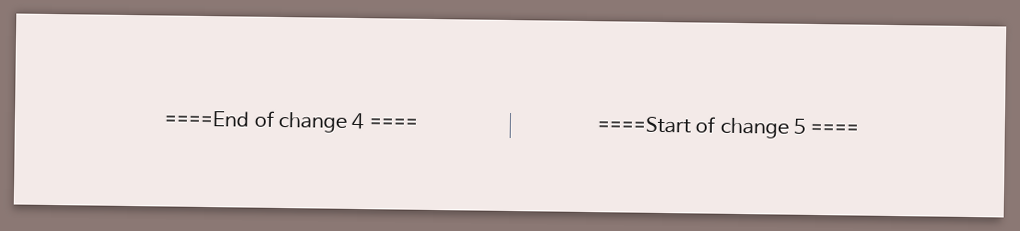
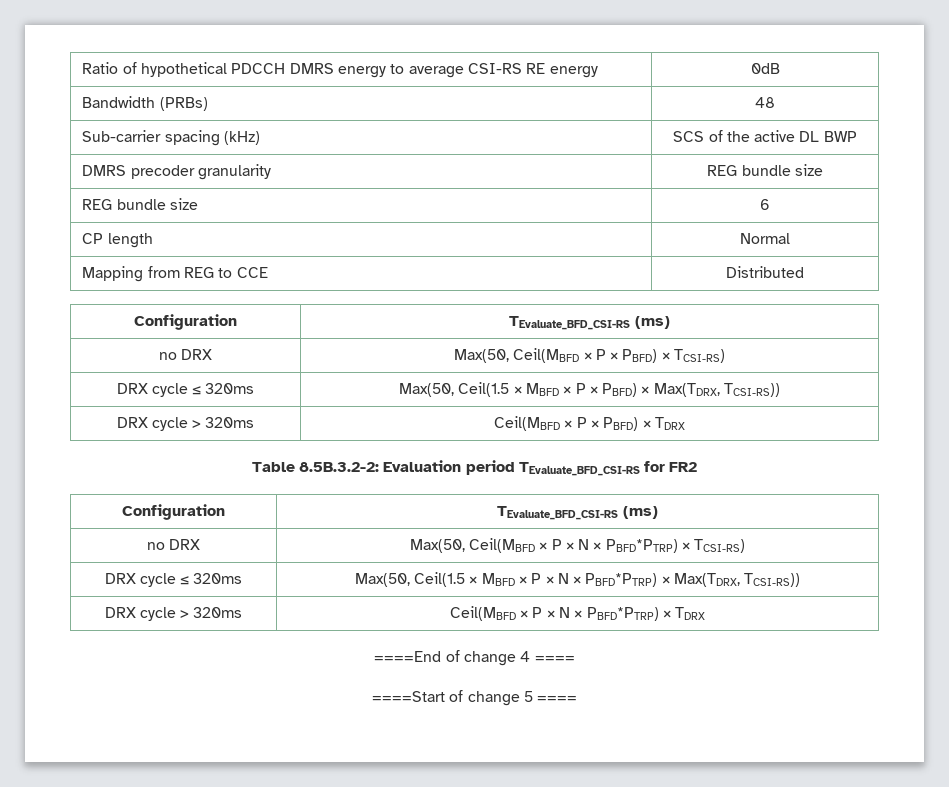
(164, 118) none -> [82,62,598,78] [750,63,780,74] [82,96,208,111] [755,97,775,108] [82,130,261,146] [673,130,857,142] [82,164,272,180] [707,164,823,176] [82,198,199,210] [760,199,770,210] [82,233,153,248] [740,233,790,244] [82,266,268,282] [726,266,804,278] [134,314,237,330] [509,316,670,330] [158,349,213,360] [453,348,726,363] [116,383,255,397] [398,382,781,397] [116,417,255,431] [494,416,685,431] [251,460,698,476] [122,504,225,520] [497,506,658,520] [146,539,201,550] [409,538,746,553] [104,573,243,587] [354,572,801,587] [104,607,243,621] [449,606,706,621] Ratio of hypothetical PDCCH DMRS energy to average CSI-RS RE energy | 0dB // Bandwidth (PRBs) | 48 // Sub-carrier spacing (kHz) | SCS of the active DL BWP // DMRS precoder granularity | REG bundle size // REG bundle size | 6 // CP length | Normal // Mapping from REG to CCE | Distributed // Configuration | TEvaluate_BFD_CSI-RS (ms) // no DRX | Max(50, Ceil(MBFD × P × PBFD) × TCSI-RS) // DRX cycle ≤ 320ms | Max(50, Ceil(1.5 × MBFD × P × PBFD) × Max(TDRX, TCSI-RS)) // DRX cycle > 320ms | Ceil(MBFD × P × PBFD) × TDRX // Table 8.5B.3.2-2: Evaluation period TEvaluate_BFD_CSI-RS for FR2 // Configuration | TEvaluate_BFD_CSI-RS (ms) // no DRX | Max(50, Ceil(MBFD × P × N × PBFD*PTRP) × TCSI-RS) // DRX cycle ≤ 320ms | Max(50, Ceil(1.5 × MBFD × P × N × PBFD*PTRP) × Max(TDRX, TCSI-RS)) // DRX cycle > 320ms | Ceil(MBFD × P × N × PBFD*PTRP) × TDRX //

